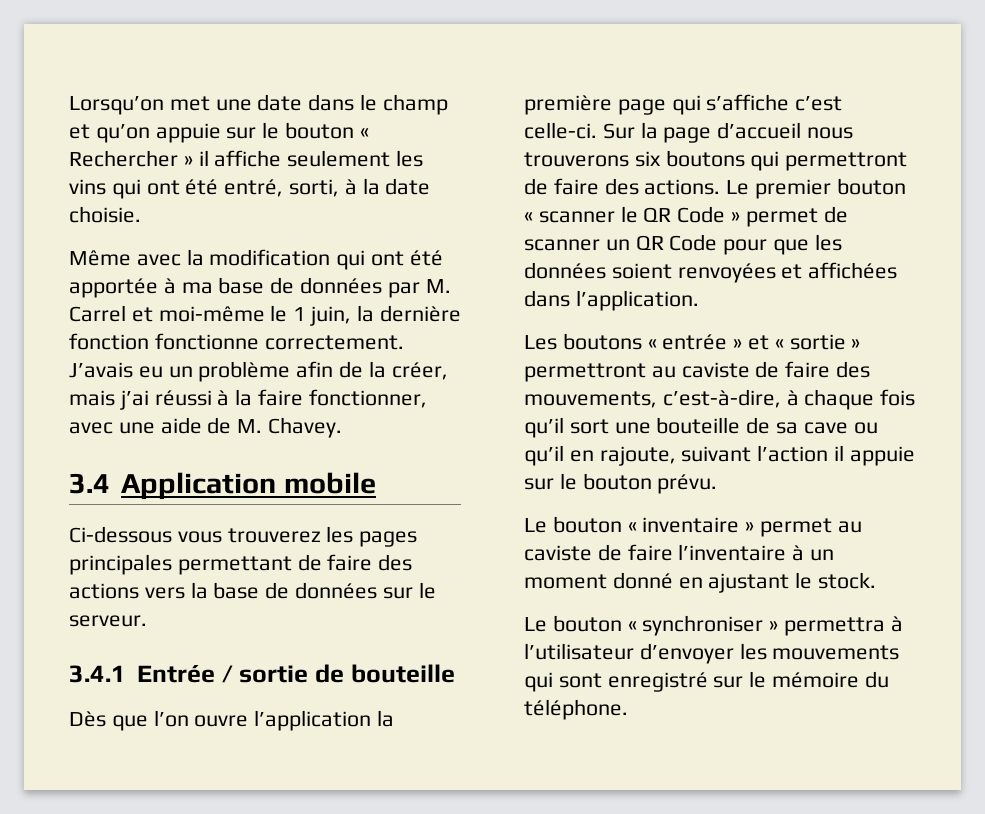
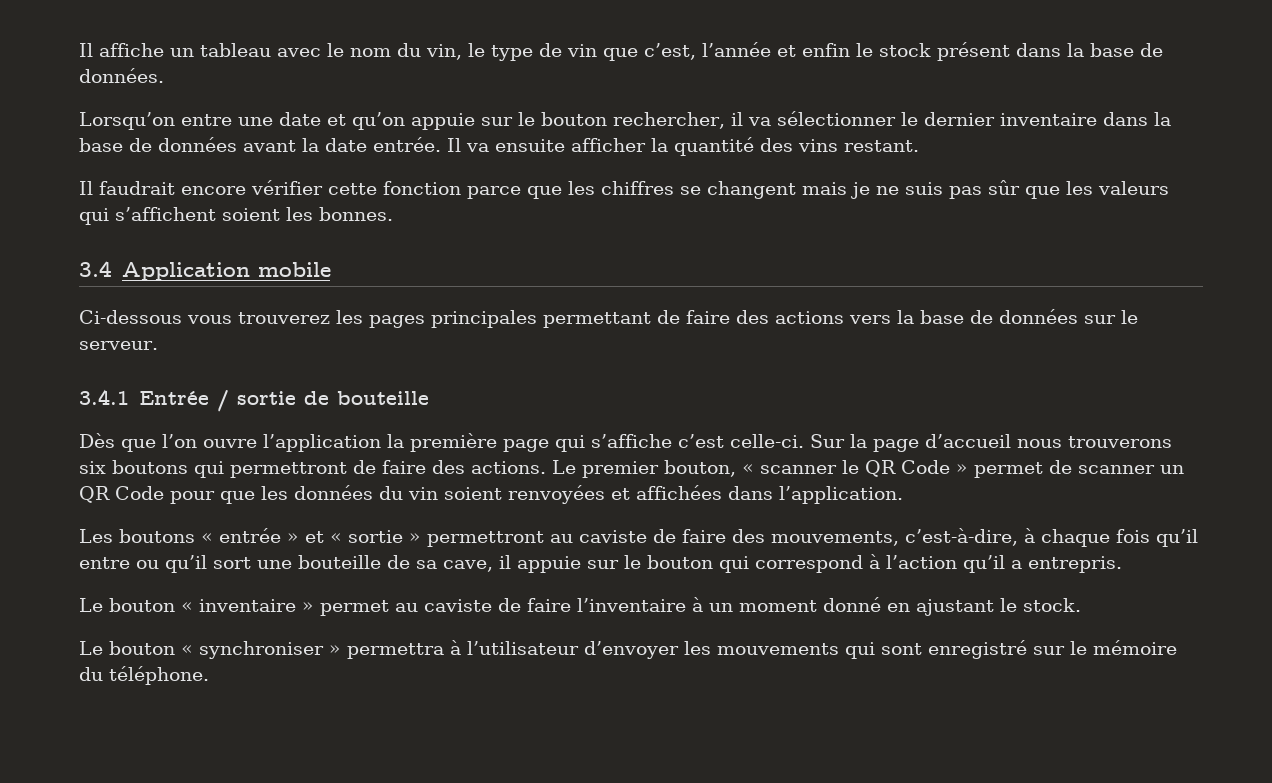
[69,94,448,115] Lorsqu’on met une date dans le champ -> [79,42,1163,61] [79,68,164,83] [79,112,321,130] Il affiche un tableau avec le nom du vin, le type de vin que c’est, l’année et enfin le stock présent dans la base de données. // Lorsqu’on entre une date
[359,128,369,138] [69,150,424,167] [69,178,431,199] [69,206,141,223] [69,249,443,270] [69,277,451,298] [69,305,461,326] [69,333,404,350] [69,361,448,382] [69,389,427,410] [69,417,343,438] « Rechercher » il affiche seulement les vins qui ont été entré, sorti, à la date choisie. // Même avec la modification qui ont été apportée à ma base de données par M. Carrel et moi-même le 1 juin, la dernière fonction fonctionne correctement. J’avais eu un problème afin de la créer, mais j’ai réussi à la faire fonctionner, avec une aide de M. Chavey. -> [613,111,1171,129] [79,137,919,156] [79,180,1169,199] [79,207,393,225] rechercher, il va sélectionner le dernier inventaire dans la base de données avant la date entrée. Il va ensuite afficher la quantité des vins restant. // Il faudrait encore vérifier cette fonction parce que les chiffres se changent mais je ne suis pas sûr que les valeurs qui s’affichent soient les bonnes.
[836,178,906,195] bouton -> [664,460,736,477] bouton,
(606, 270) none -> [379,486,438,500] du vin
(564, 427) none -> [79,555,207,573] entre ou qu’il
[803,422,878,434] [524,445,829,466] cave ou qu’il en rajoute, suivant l’action -> [443,560,493,572] cave,
[657,474,718,494] prévu. -> [719,554,1122,573] qui correspond à l’action qu’il a entrepris.

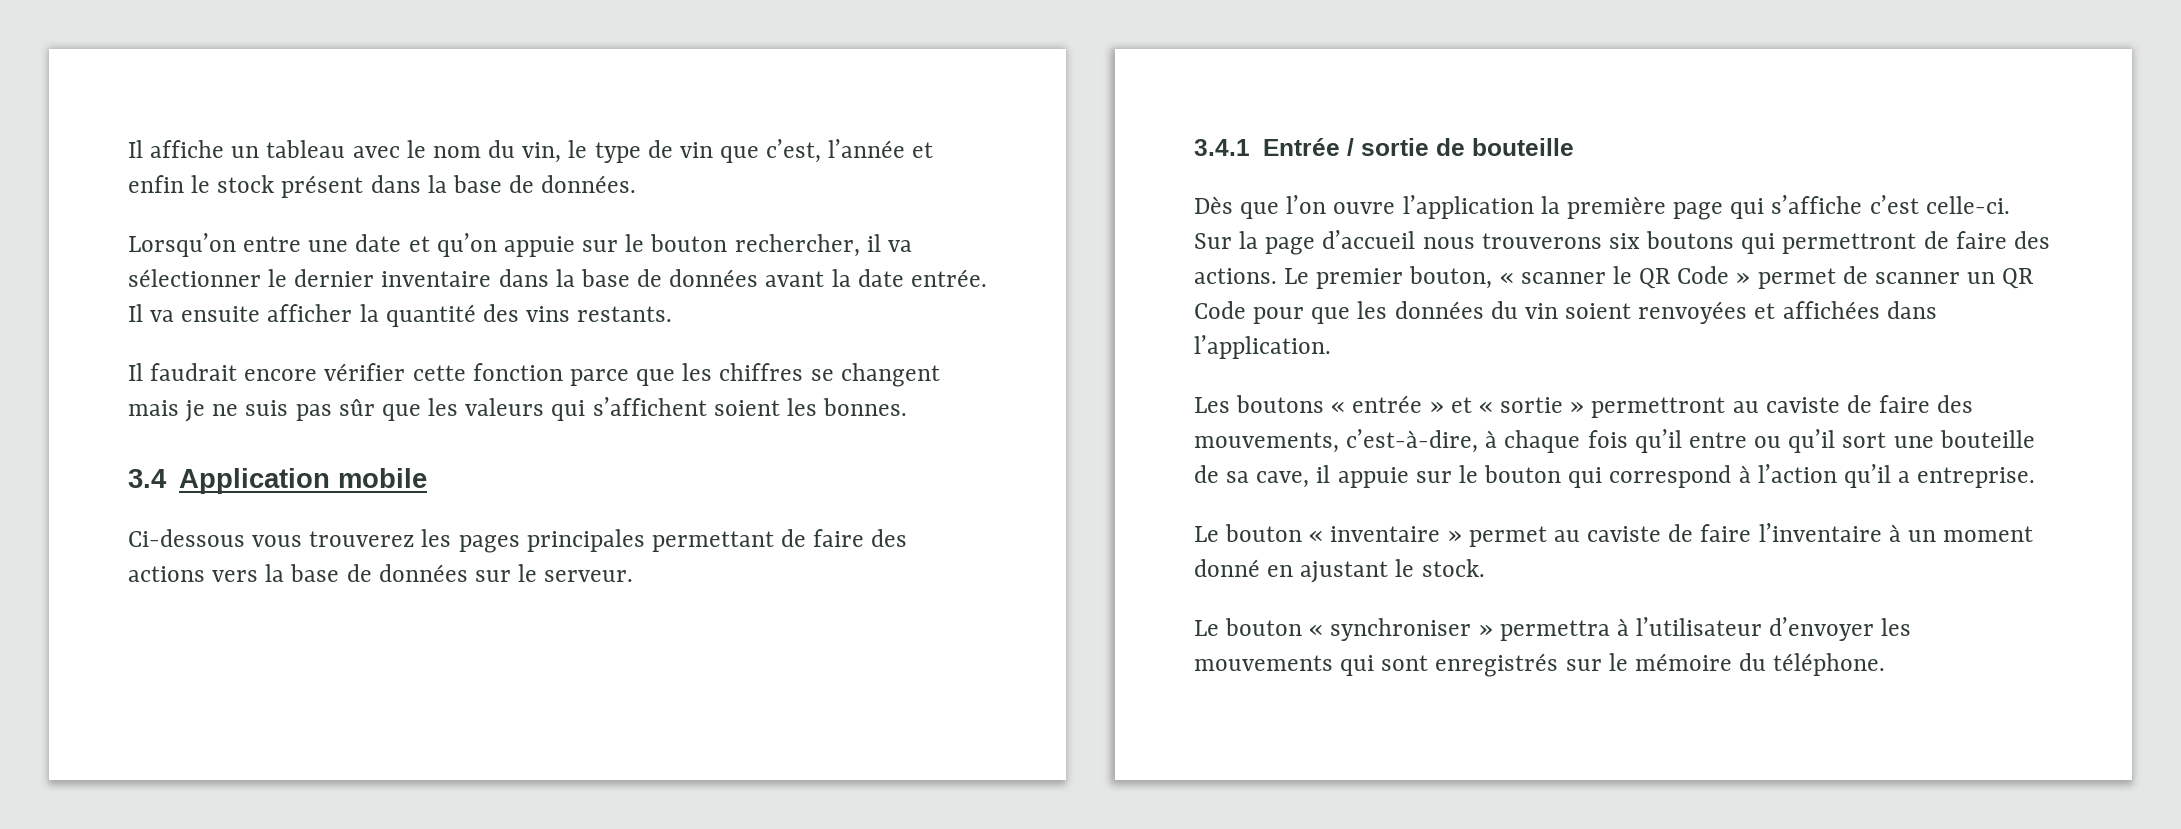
[844,140,919,152] restant. -> [577,306,673,322] restants.
[1028,556,1122,573] entrepris. -> [1917,467,2036,488] entreprise.
[928,640,1027,659] enregistré -> [1435,653,1559,677] enregistrés

